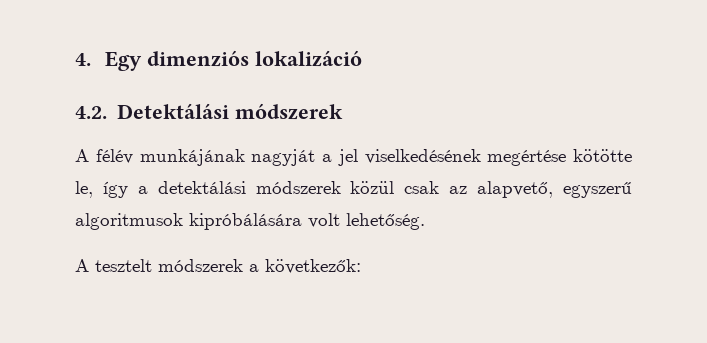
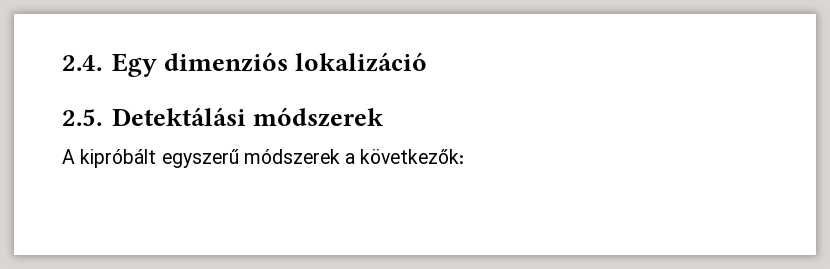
[75,53,91,66] 4. -> [62,55,102,71] 2.4.
[75,106,107,119] 4.2. -> [62,109,102,126] 2.5.
[95,149,632,166] [75,181,633,198] [75,213,425,230] [75,259,152,272] félév munkájának nagyját a jel viselkedésének megértése kötötte le, így a detektálási módszerek közül csak az alapvető, egyszerű algoritmusok kipróbálására volt lehetőség. // A tesztelt -> [80,149,239,168] kipróbált egyszerű

